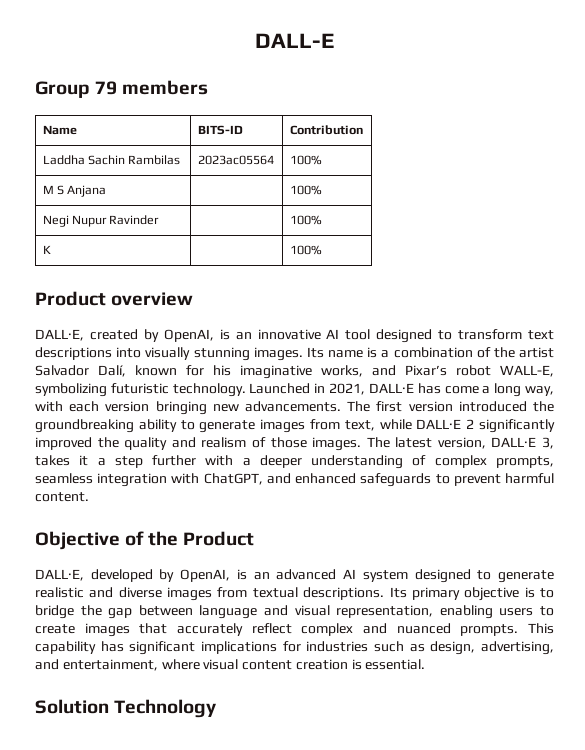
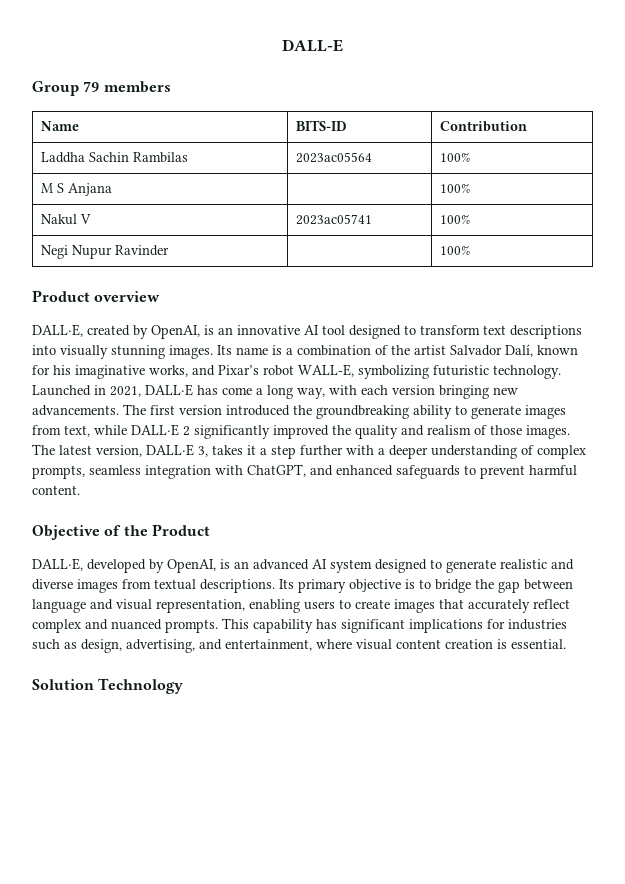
(322, 190) none -> [40,214,91,225] [295,214,372,225] [439,214,470,224] // Nakul V | 2023ac05741 | 100%
[42,245,51,254] [289,245,322,255] // K | | 100% -> (470, 250) none

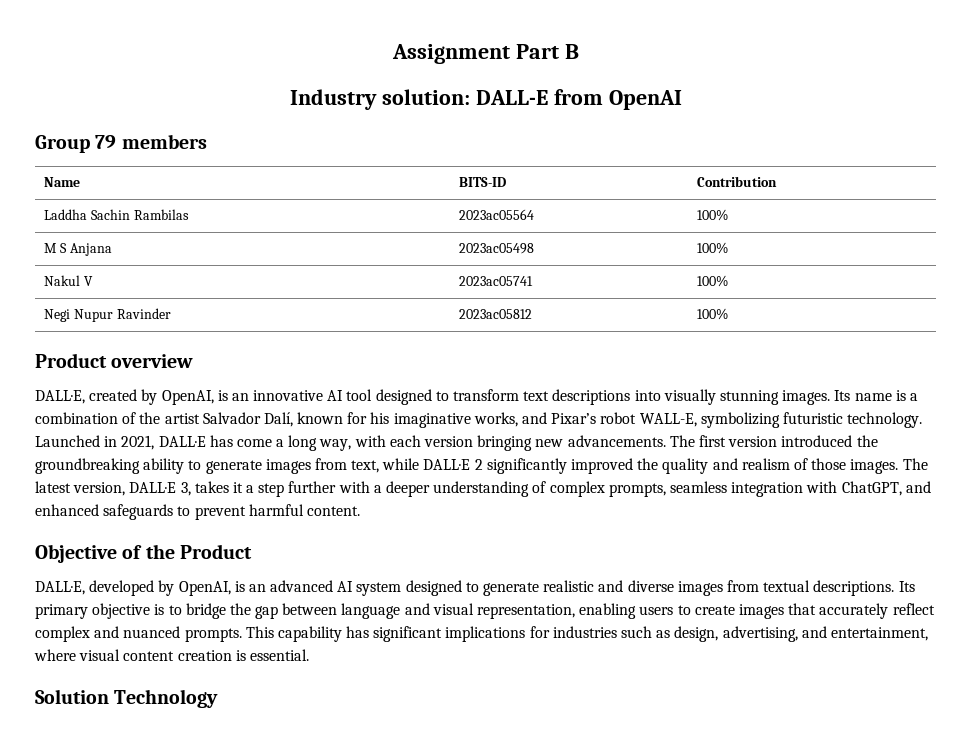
(282, 45) none -> [392,44,579,64] [290,89,471,110] Assignment Part B // Industry solution:
(343, 45) none -> [553,89,682,110] from OpenAI
(112, 189) none -> [459,243,535,254] 2023ac05498
(169, 250) none -> [459,309,533,319] 2023ac05812

